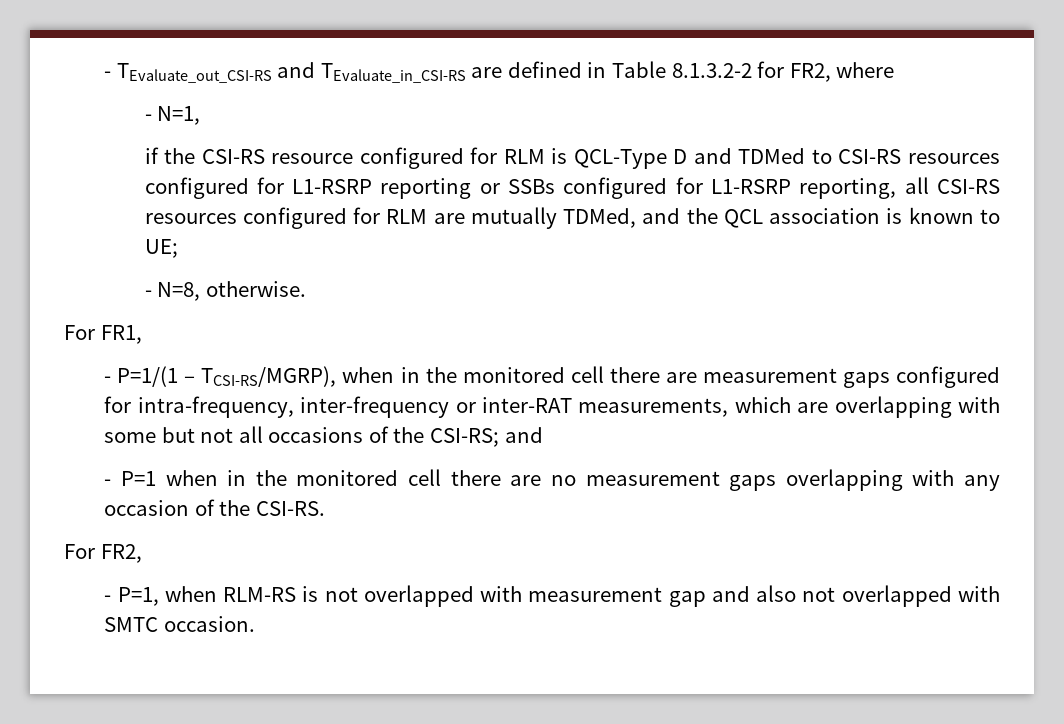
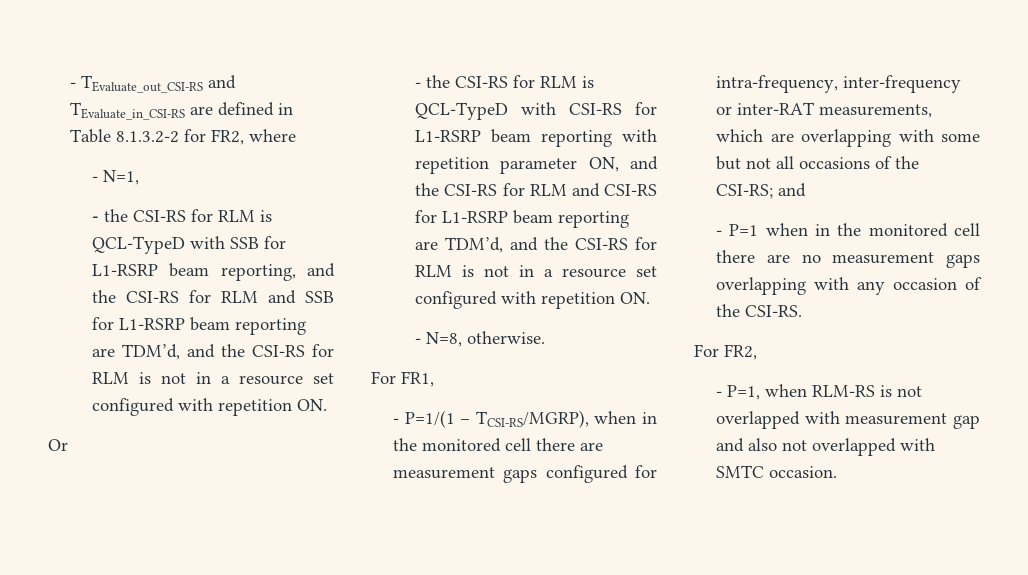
[144,147,1000,169] [144,177,1000,199] [144,207,1000,229] [144,239,178,258] if the CSI-RS resource configured for RLM is QCL-Type D and TDMed to CSI-RS resources configured for L1-RSRP reporting or SSBs configured for L1-RSRP reporting, all CSI-RS resources configured for RLM are mutually TDMed, and the QCL association is known to UE; -> [92,209,273,222] [92,236,287,254] [92,263,335,281] [92,290,334,304] [92,317,307,335] [92,344,334,360] [92,372,334,385] [92,398,328,416] [48,439,68,451] [415,75,595,88] [415,102,657,120] [415,129,657,147] [415,156,658,174] [415,183,657,197] [415,210,630,228] [415,237,657,253] [415,265,657,278] [415,291,651,309] - the CSI-RS for RLM is QCL-TypeD with SSB for L1-RSRP beam reporting, and the CSI-RS for RLM and SSB for L1-RSRP beam reporting are TDM’d, and the CSI-RS for RLM is not in a resource set configured with repetition ON. // Or // - the CSI-RS for RLM is QCL-TypeD with CSI-RS for L1-RSRP beam reporting with repetition parameter ON, and the CSI-RS for RLM and CSI-RS for L1-RSRP beam reporting are TDM’d, and the CSI-RS for RLM is not in a resource set configured with repetition ON.

